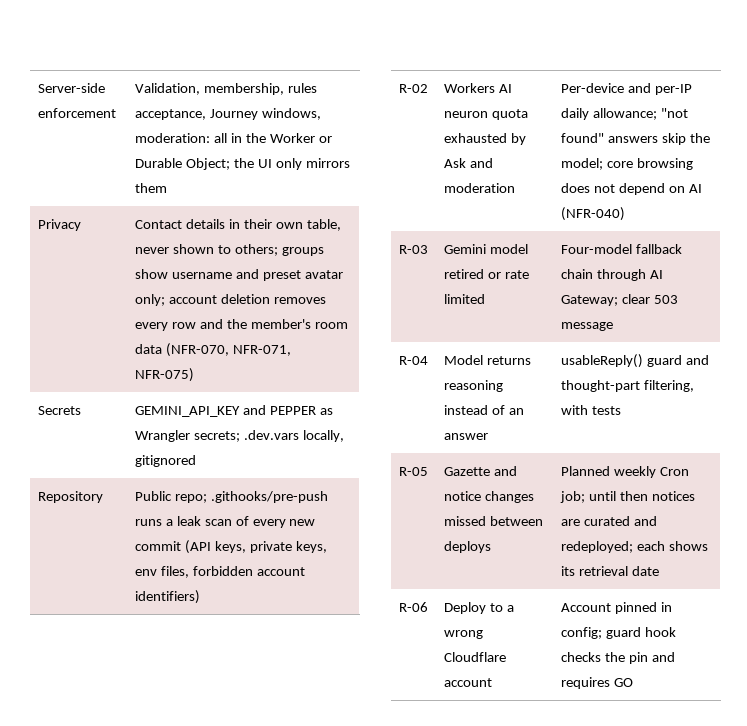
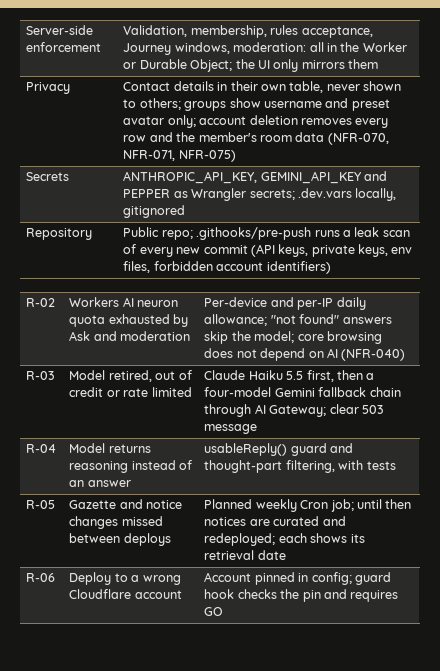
(81, 410) none -> [123,171,258,184] ANTHROPIC_API_KEY,
[443,244,528,254] [443,269,529,279] [443,294,485,304] [560,244,632,254] Gemini model retired or rate limited | Four-model -> [69,370,192,382] [69,387,192,397] [204,370,375,382] [204,387,315,397] Model retired, out of credit or rate limited | Claude Haiku 5.5 first, then a four-model Gemini

